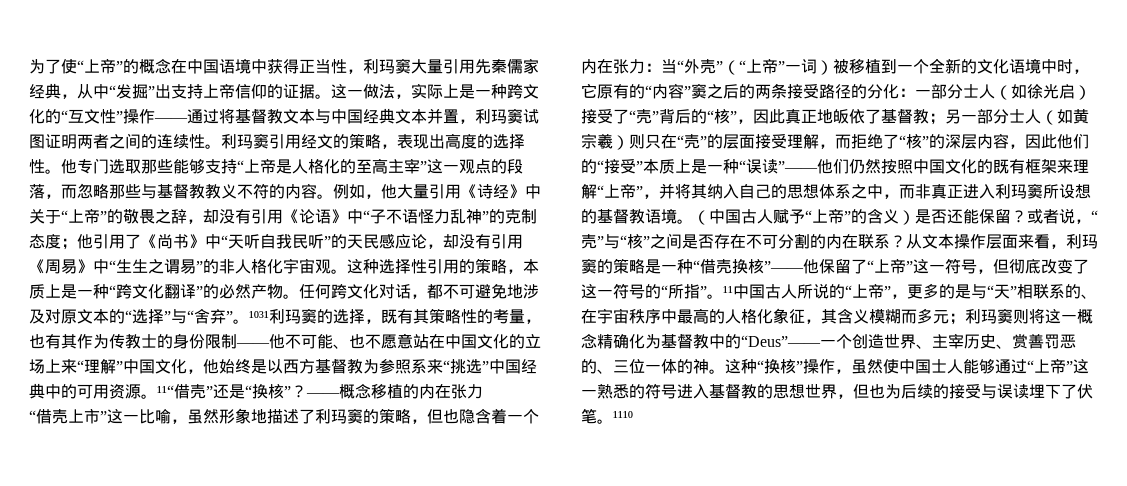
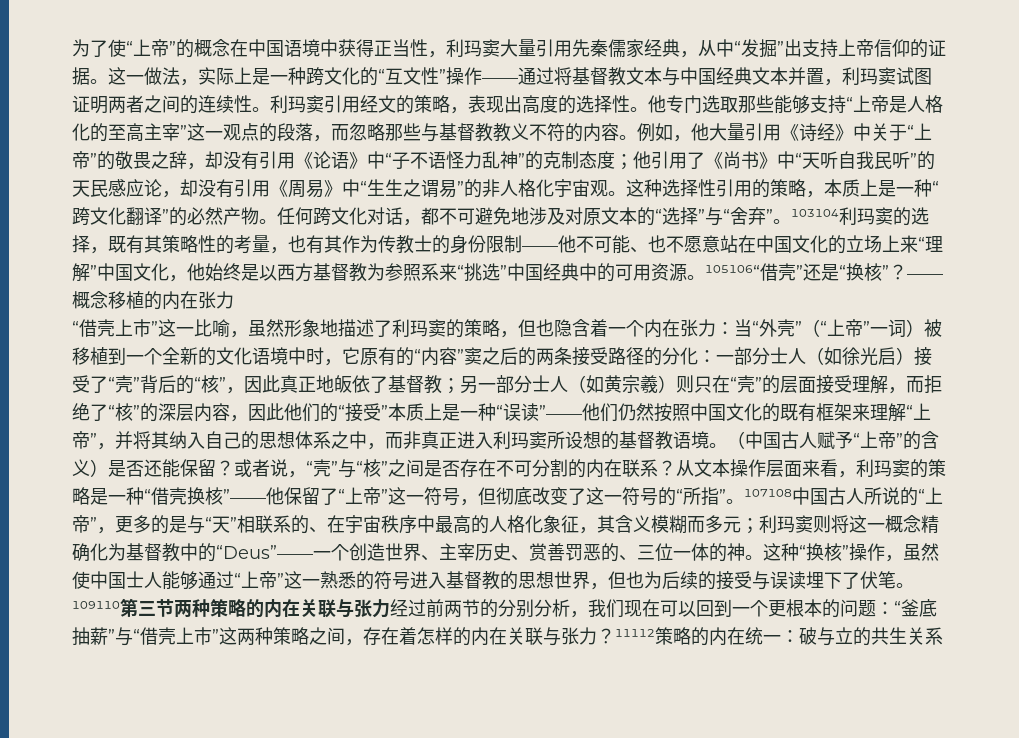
[249,311,269,322] ¹⁰³¹ -> [791,209,839,223] ¹⁰³¹⁰⁴
[157,385,174,397] ¹¹“ -> [705,265,760,279] ¹⁰⁵¹⁰⁶“
[723,286,733,297] ¹¹ -> [744,489,792,503] ¹⁰⁷¹⁰⁸
[613,411,633,422] ¹¹¹⁰ -> [72,598,937,618] [72,627,943,646] ¹⁰⁹¹¹⁰第三节两种策略的内在关联与张力经过前两节的分别分析，我们现在可以回到一个更根本的问题：“釜底抽薪”与“借壳上市”这两种策略之间，存在着怎样的内在关联与张力？¹¹¹¹²策略的内在统一：破与立的共生关系

